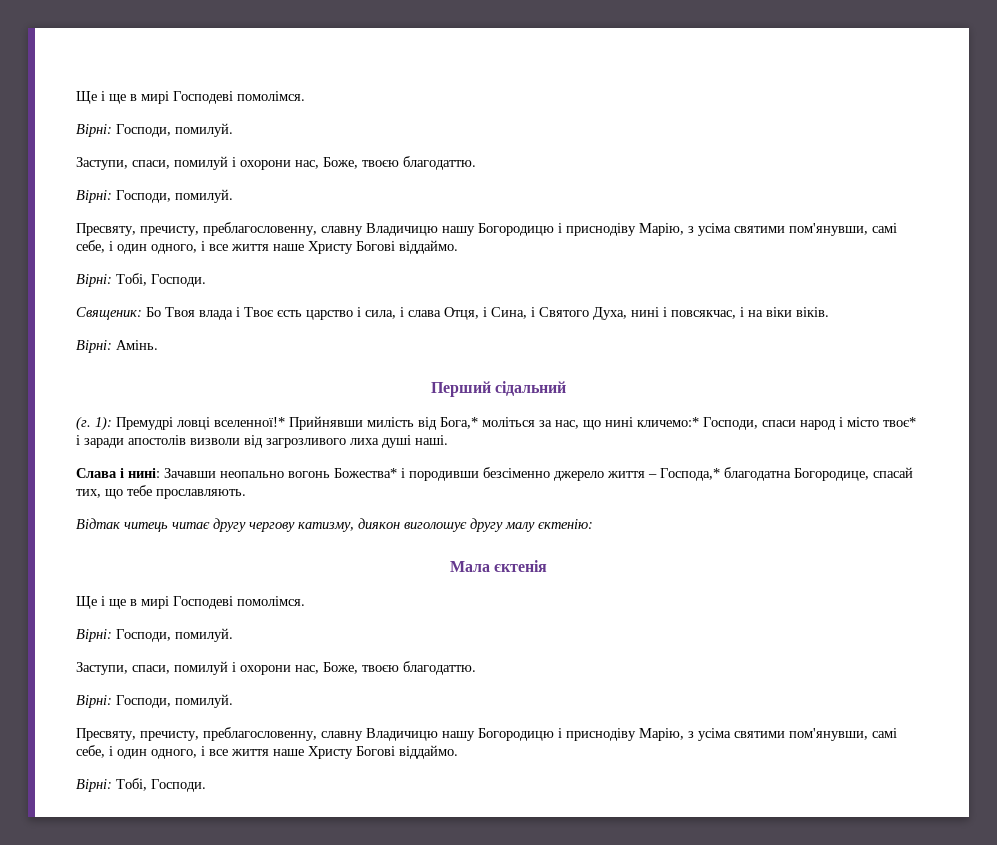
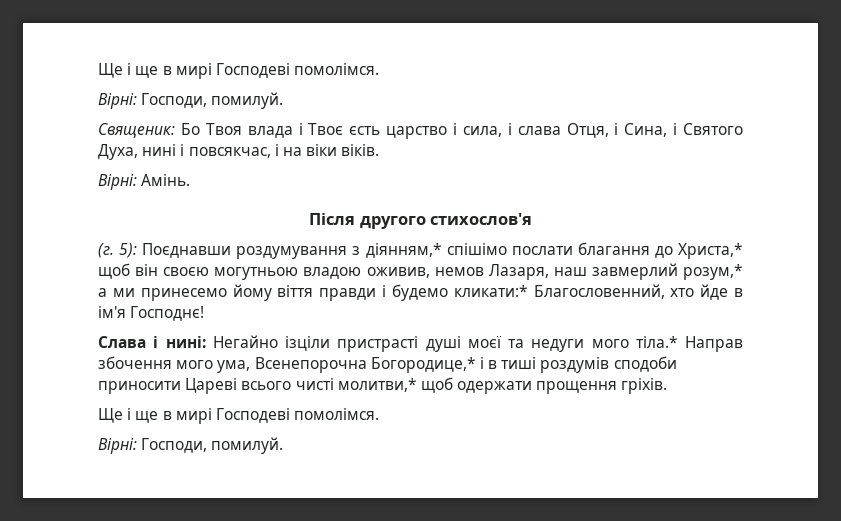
[76,156,476,170] [76,189,233,203] [76,222,897,236] [76,240,458,254] [76,273,206,287] // Заступи, спаси, помилуй і охорони нас, Боже, твоєю благодаттю. // Вірні: Господи, помилуй. // Пресвяту, пречисту, преблагословенну, славну Владичицю нашу Богородицю і приснодіву Марію, з усіма святими пом'янувши, самі себе, і один одного, і все життя наше Христу Богові віддаймо. // Вірні: Тобі, Господи. -> (284, 100) none
[430,381,567,397] [76,416,916,431] [76,435,448,448] [76,467,913,481] [76,485,246,499] [76,518,593,532] [449,560,548,572] Перший сідальний // (г. 1): Премудрі ловці вселенної!* Прийнявши милість від Бога,* моліться за нас, що нині кличемо:* Господи, спаси народ і місто твоє* і заради апостолів визволи від загрозливого лиха душі наші. // Слава і нині: Зачавши неопально вогонь Божества* і породивши безсіменно джерело життя – Господа,* благодатна Богородице, спасай тих, що тебе прославляють. // Відтак читець читає другу чергову катизму, диякон виголошує другу малу єктенію: // Мала єктенія -> [309,213,532,229] [98,242,744,259] [98,263,744,280] [98,284,744,301] [98,306,205,321] [98,335,743,352] [98,356,677,373] [98,377,668,394] Після другого стихослов'я // (г. 5): Поєднавши роздумування з діянням,* спішімо послати благання до Христа,* щоб він своєю могутньою владою оживив, немов Лазаря, наш завмерлий розум,* а ми принесемо йому віття правди і будемо кликати:* Благословенний, хто йде в ім'я Господнє! // Слава і нині: Негайно ізціли пристрасті душі моєї та недуги мого тіла.* Направ збочення мого ума, Всенепорочна Богородице,* і в тиші роздумів сподоби приносити Цареві всього чисті молитви,* щоб одержати прощення гріхів.
[76,661,476,675] [76,694,233,708] [76,727,897,741] [76,745,458,759] [76,778,206,792] // Заступи, спаси, помилуй і охорони нас, Боже, твоєю благодаттю. // Вірні: Господи, помилуй. // Пресвяту, пречисту, преблагословенну, славну Владичицю нашу Богородицю і приснодіву Марію, з усіма святими пом'янувши, самі себе, і один одного, і все життя наше Христу Богові віддаймо. // Вірні: Тобі, Господи. -> (284, 445) none

